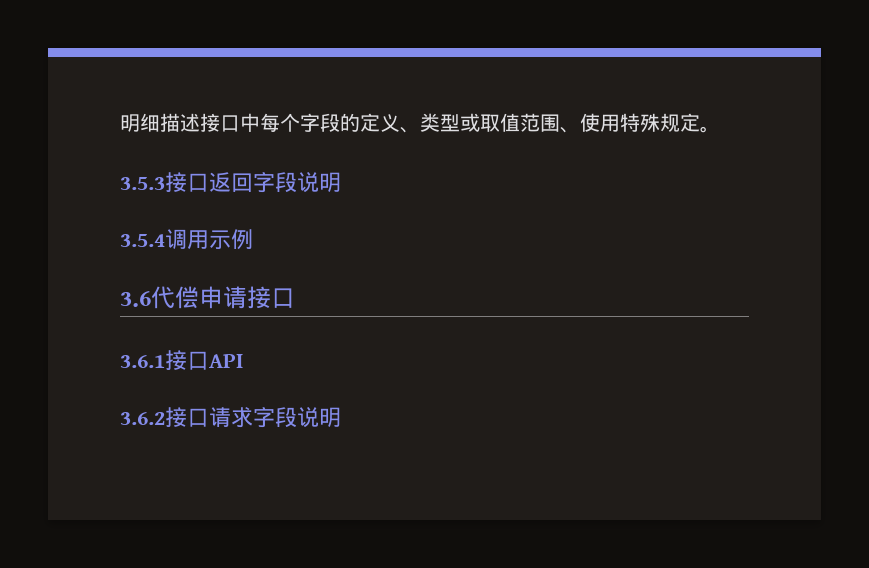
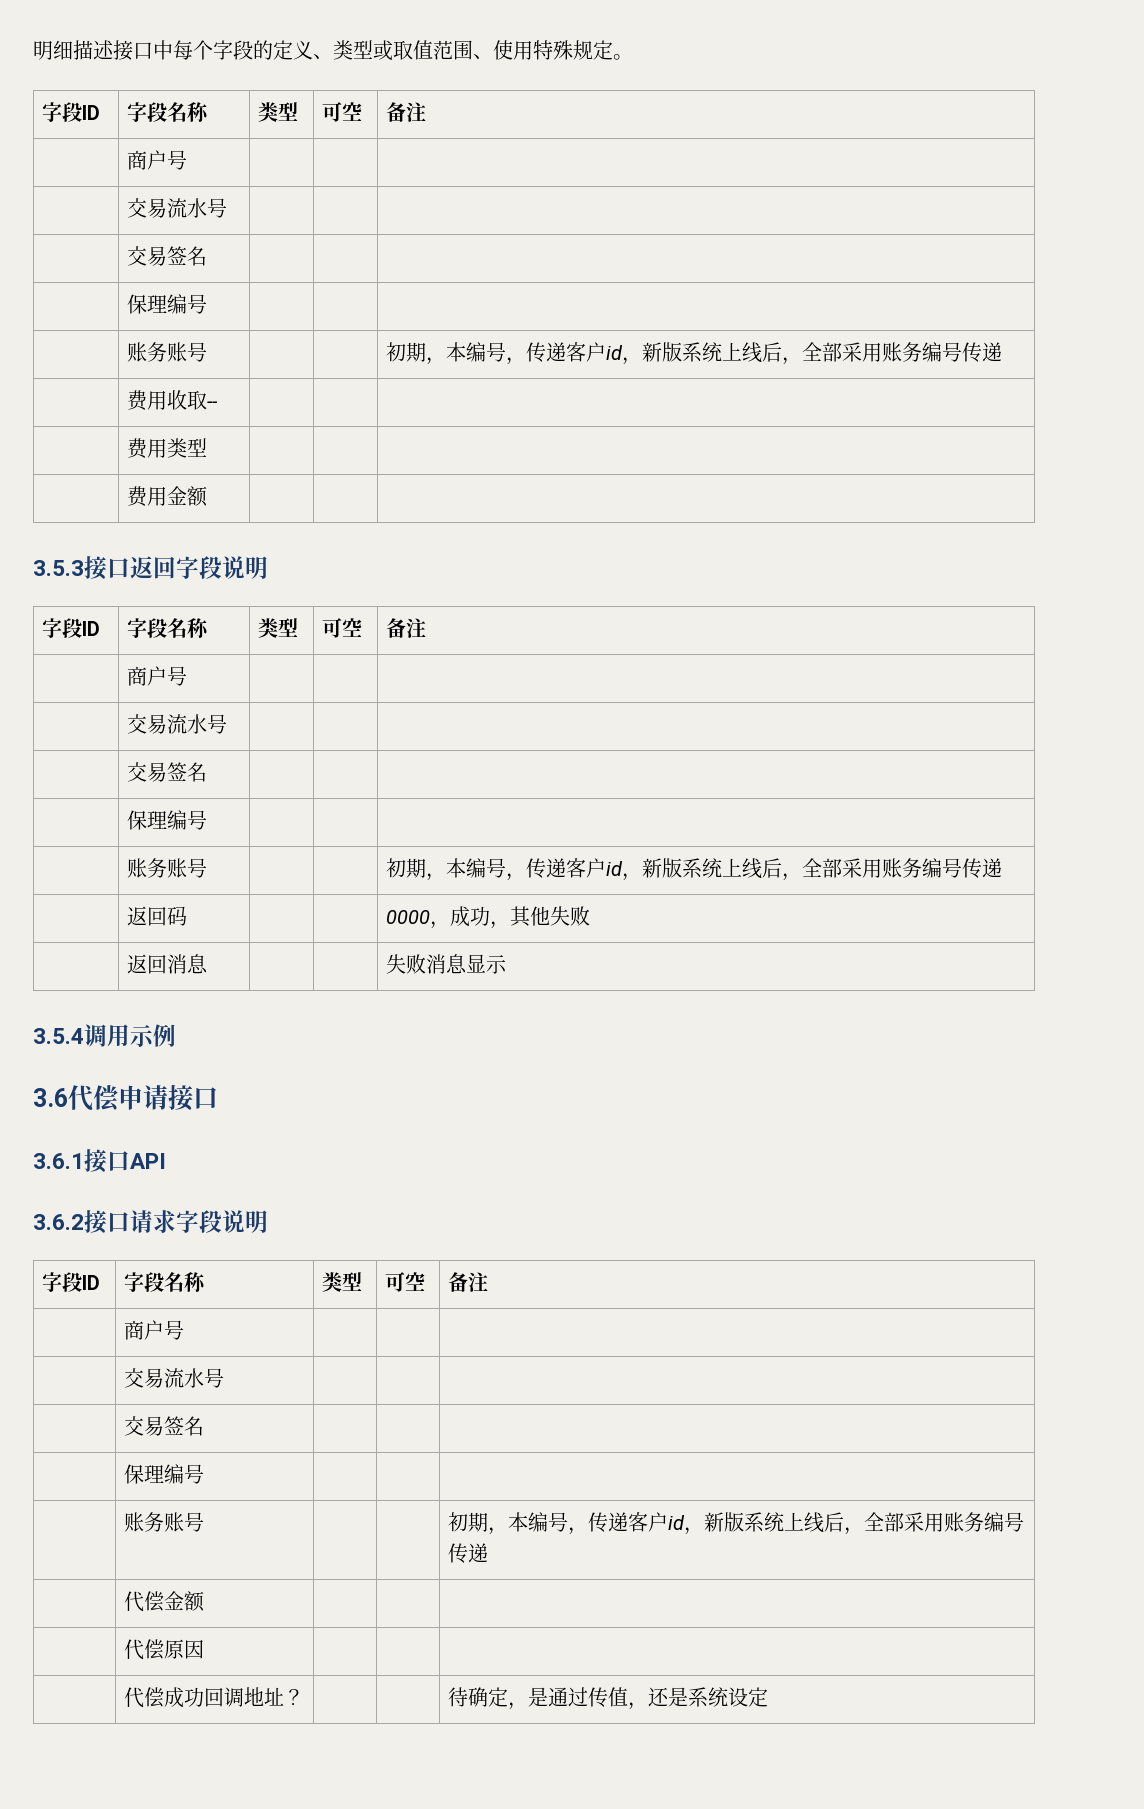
(720, 129) none -> [42,102,101,122] [127,102,210,122] [258,102,299,122] [322,102,363,122] [386,102,427,122] [127,150,188,170] [127,198,228,218] [127,246,208,266] [127,294,208,314] [127,342,208,362] [386,342,1003,365] [127,390,219,411] [127,438,208,459] [127,486,209,507] // 字段ID | 字段名称 | 类型 | 可空 | 备注 // | 商户号 | | | // | 交易流水号 | | | // | 交易签名 | | | // | 保理编号 | | | // | 账务账号 | | | 初期，本编号，传递客户id，新版系统上线后，全部采用账务编号传递 // | 费用收取-- | | | // | 费用类型 | | | // | 费用金额 | | |
(341, 182) none -> [42,618,101,638] [127,618,210,638] [258,618,299,638] [322,618,363,638] [386,618,427,638] [127,666,188,686] [127,714,228,734] [127,762,208,782] [127,810,208,830] [127,858,208,878] [386,858,1003,881] [127,906,188,926] [386,906,591,929] [127,954,209,974] [386,954,508,974] // 字段ID | 字段名称 | 类型 | 可空 | 备注 // | 商户号 | | | // | 交易流水号 | | | // | 交易签名 | | | // | 保理编号 | | | // | 账务账号 | | | 初期，本编号，传递客户id，新版系统上线后，全部采用账务编号传递 // | 返回码 | | | 0000，成功，其他失败 // | 返回消息 | | | 失败消息显示
(341, 417) none -> [42,1272,101,1292] [124,1272,207,1292] [322,1272,363,1292] [385,1272,426,1292] [448,1272,489,1292] [124,1320,185,1340] [124,1368,225,1388] [124,1416,205,1436] [124,1464,205,1484] [124,1512,205,1532] [448,1512,1025,1535] [448,1543,489,1563] [124,1591,206,1612] [124,1639,205,1660] [124,1687,305,1708] [448,1687,769,1710] // 字段ID | 字段名称 | 类型 | 可空 | 备注 // | 商户号 | | | // | 交易流水号 | | | // | 交易签名 | | | // | 保理编号 | | | // | 账务账号 | | | 初期，本编号，传递客户id，新版系统上线后，全部采用账务编号传递 // | 代偿金额 | | | // | 代偿原因 | | | // | 代偿成功回调地址？ | | | 待确定，是通过传值，还是系统设定

